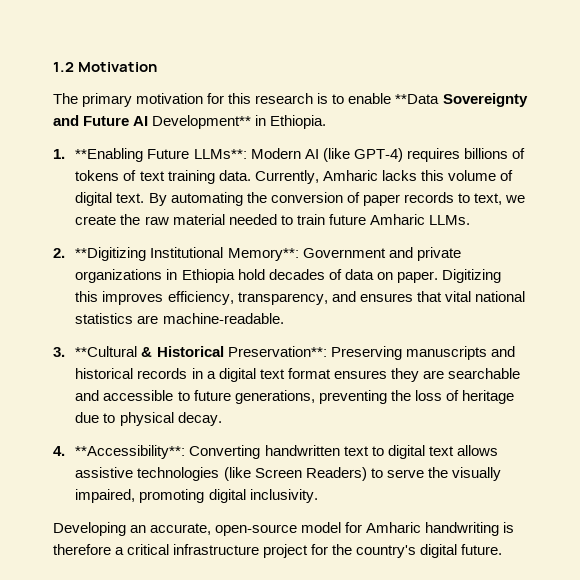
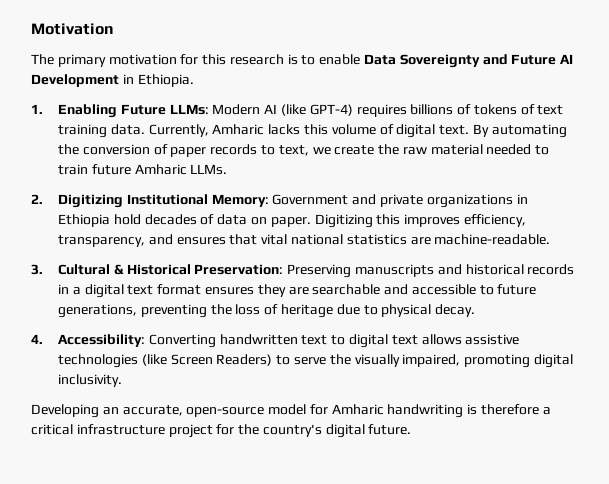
[53,62,74,72] 1.2 -> (31, 29) none
[395,94,440,104] **Data -> [364,54,397,65] Data
[152,115,252,129] Development** -> [31,74,119,87] Development
[75,148,247,162] **Enabling Future LLMs**: -> [58,104,209,118] Enabling Future LLMs:
[75,247,299,261] **Digitizing Institutional Memory**: -> [58,194,269,208] Digitizing Institutional Memory:
[75,346,138,357] **Cultural -> [58,264,111,275] Cultural
[227,346,327,357] Preservation**: -> [194,264,284,275] Preservation:
[75,445,186,459] **Accessibility**: -> [58,334,146,347] Accessibility:

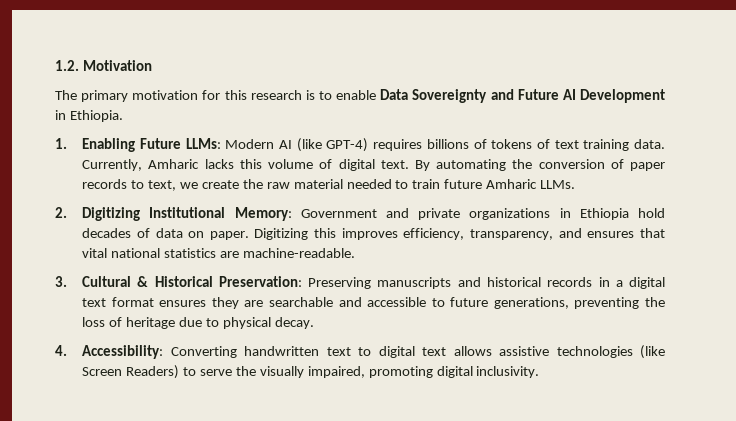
(31, 29) none -> [55,60,79,71] 1.2.
[31,404,551,418] [31,424,412,438] // Developing an accurate, open-source model for Amharic handwriting is therefore a critical infrastructure project for the country's digital future. -> (540, 372) none

